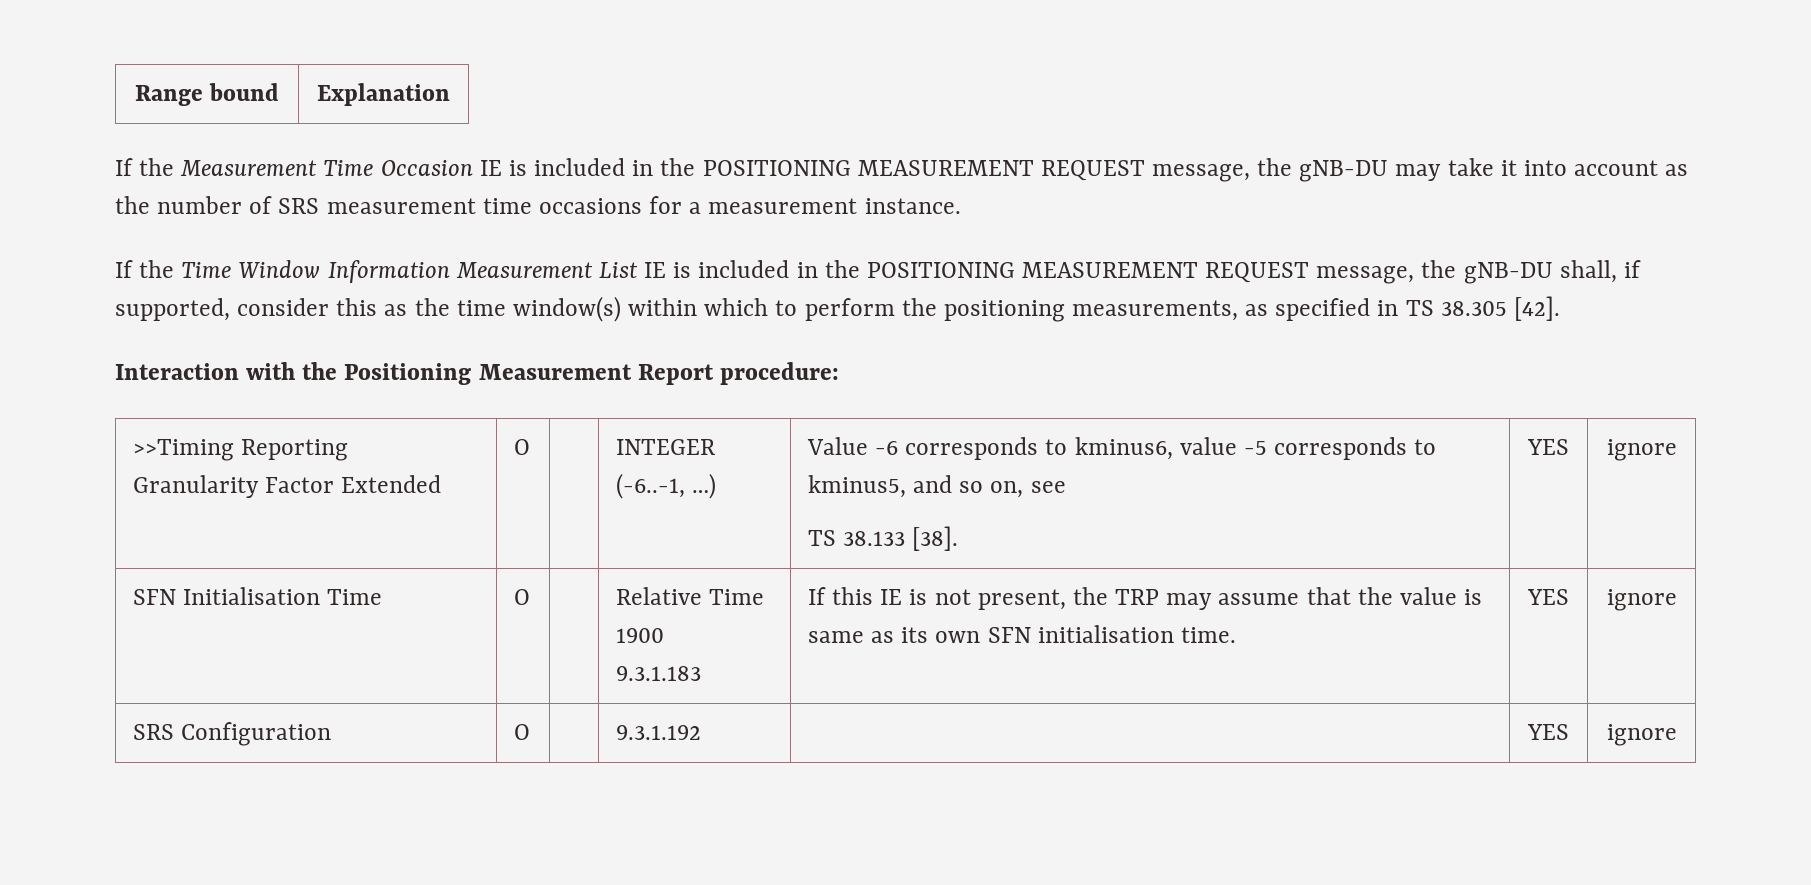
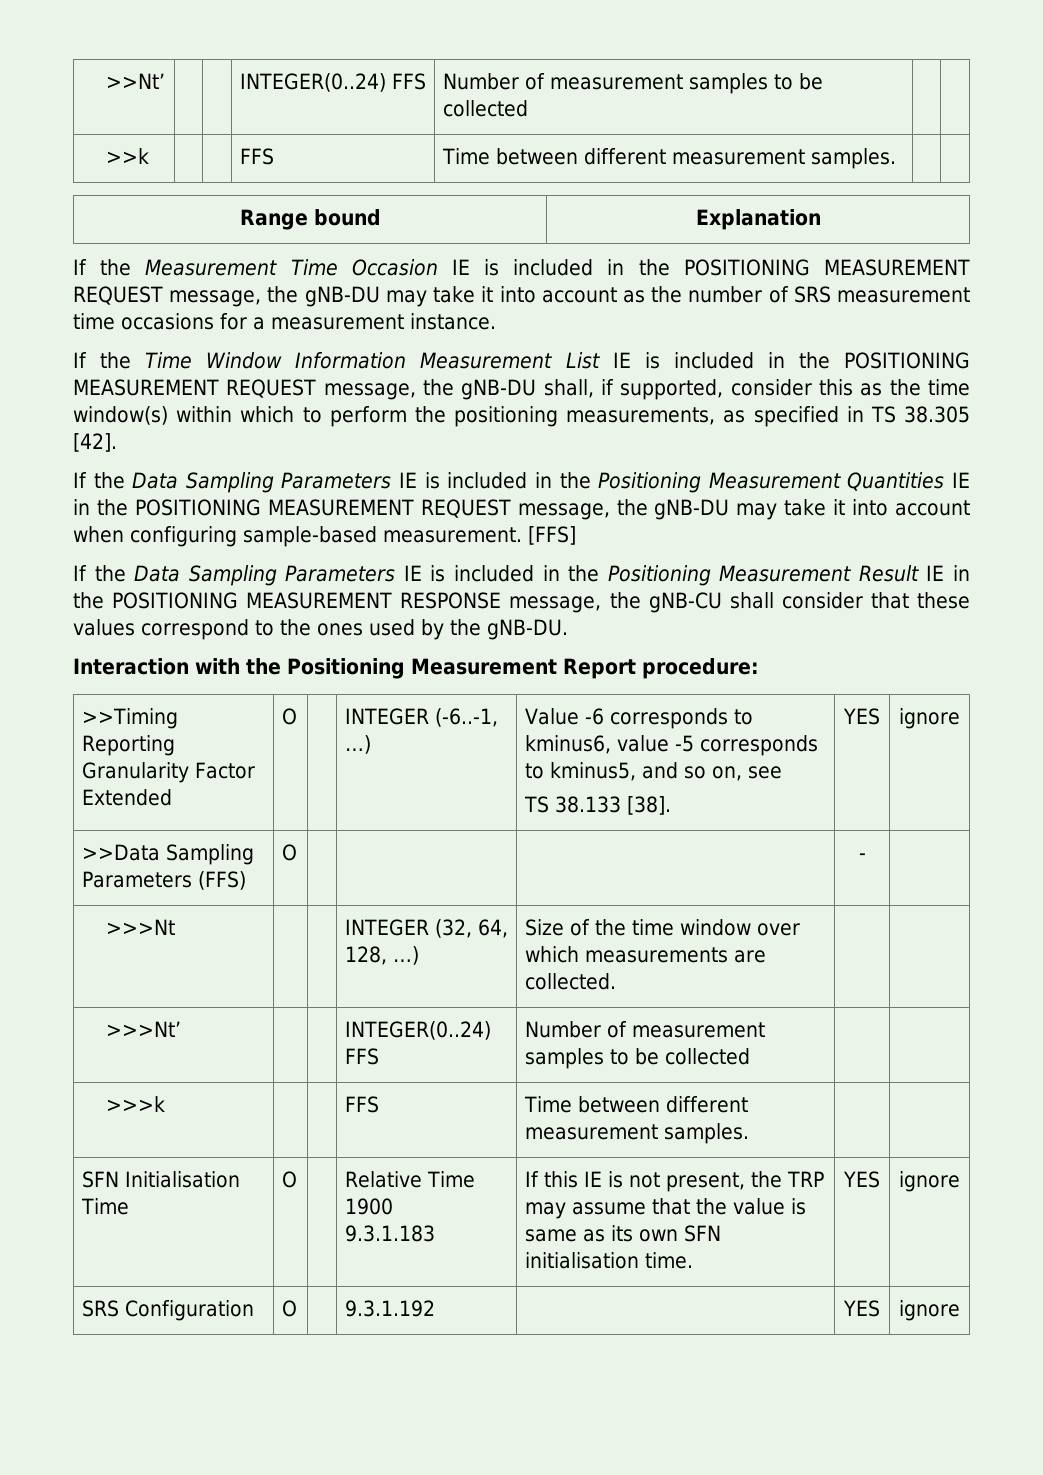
(134, 95) none -> [105,73,165,89] [239,73,426,92] [442,73,823,94] [442,100,528,117] [105,148,149,164] [239,148,274,165] [441,148,896,169] >>Nt’ | | | INTEGER(0..24) FFS | Number of measurement samples to be collected | | // >>k | | | FFS | Time between different measurement samples. | | //
(1560, 308) none -> [73,472,971,493] [73,499,970,520] [73,526,576,547] [73,565,970,586] [73,592,971,613] [73,619,568,640] // If the Data Sampling Parameters IE is included in the Positioning Measurement Quantities IE in the POSITIONING MEASUREMENT REQUEST message, the gNB-DU may take it into account when configuring sample-based measurement. [FFS] // If the Data Sampling Parameters IE is included in the Positioning Measurement Result IE in the POSITIONING MEASUREMENT RESPONSE message, the gNB-CU shall consider that these values correspond to the ones used by the gNB-DU.
(1677, 450) none -> [81,844,254,865] [81,871,246,890] [281,844,297,861] [858,853,866,860] [105,919,175,935] [344,919,508,938] [344,946,419,965] [524,919,800,936] [524,946,766,963] [524,973,616,990] [105,1021,181,1037] [344,1021,491,1040] [344,1048,379,1065] [524,1021,765,1038] [524,1048,750,1069] [105,1096,165,1112] [344,1096,379,1113] [523,1096,748,1113] [524,1123,749,1144] // >>Data Sampling Parameters (FFS) | O | | | | - | // >>>Nt | | | INTEGER (32, 64, 128, …) | Size of the time window over which measurements are collected. | | // >>>Nt’ | | | INTEGER(0..24) FFS | Number of measurement samples to be collected | | // >>>k | | | FFS | Time between different measurement samples. | |

